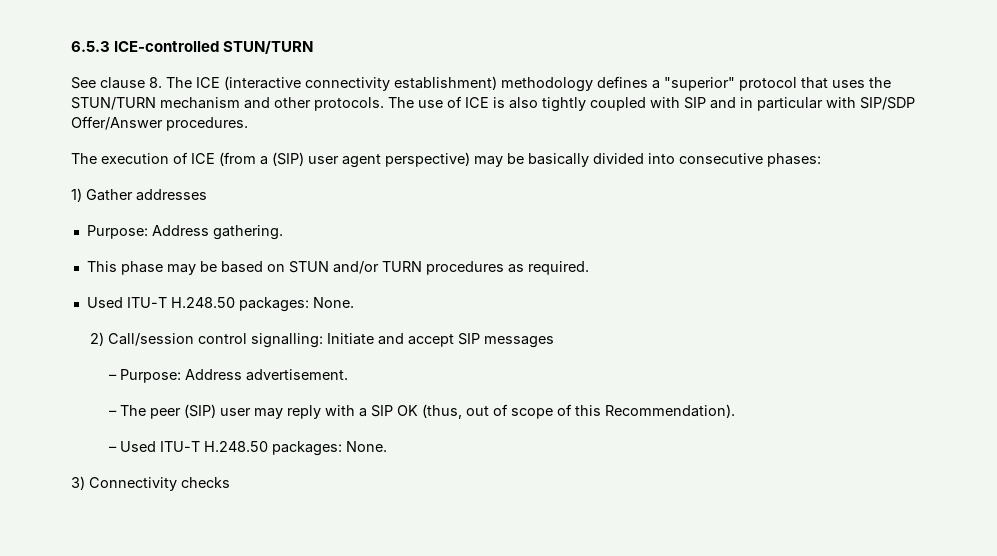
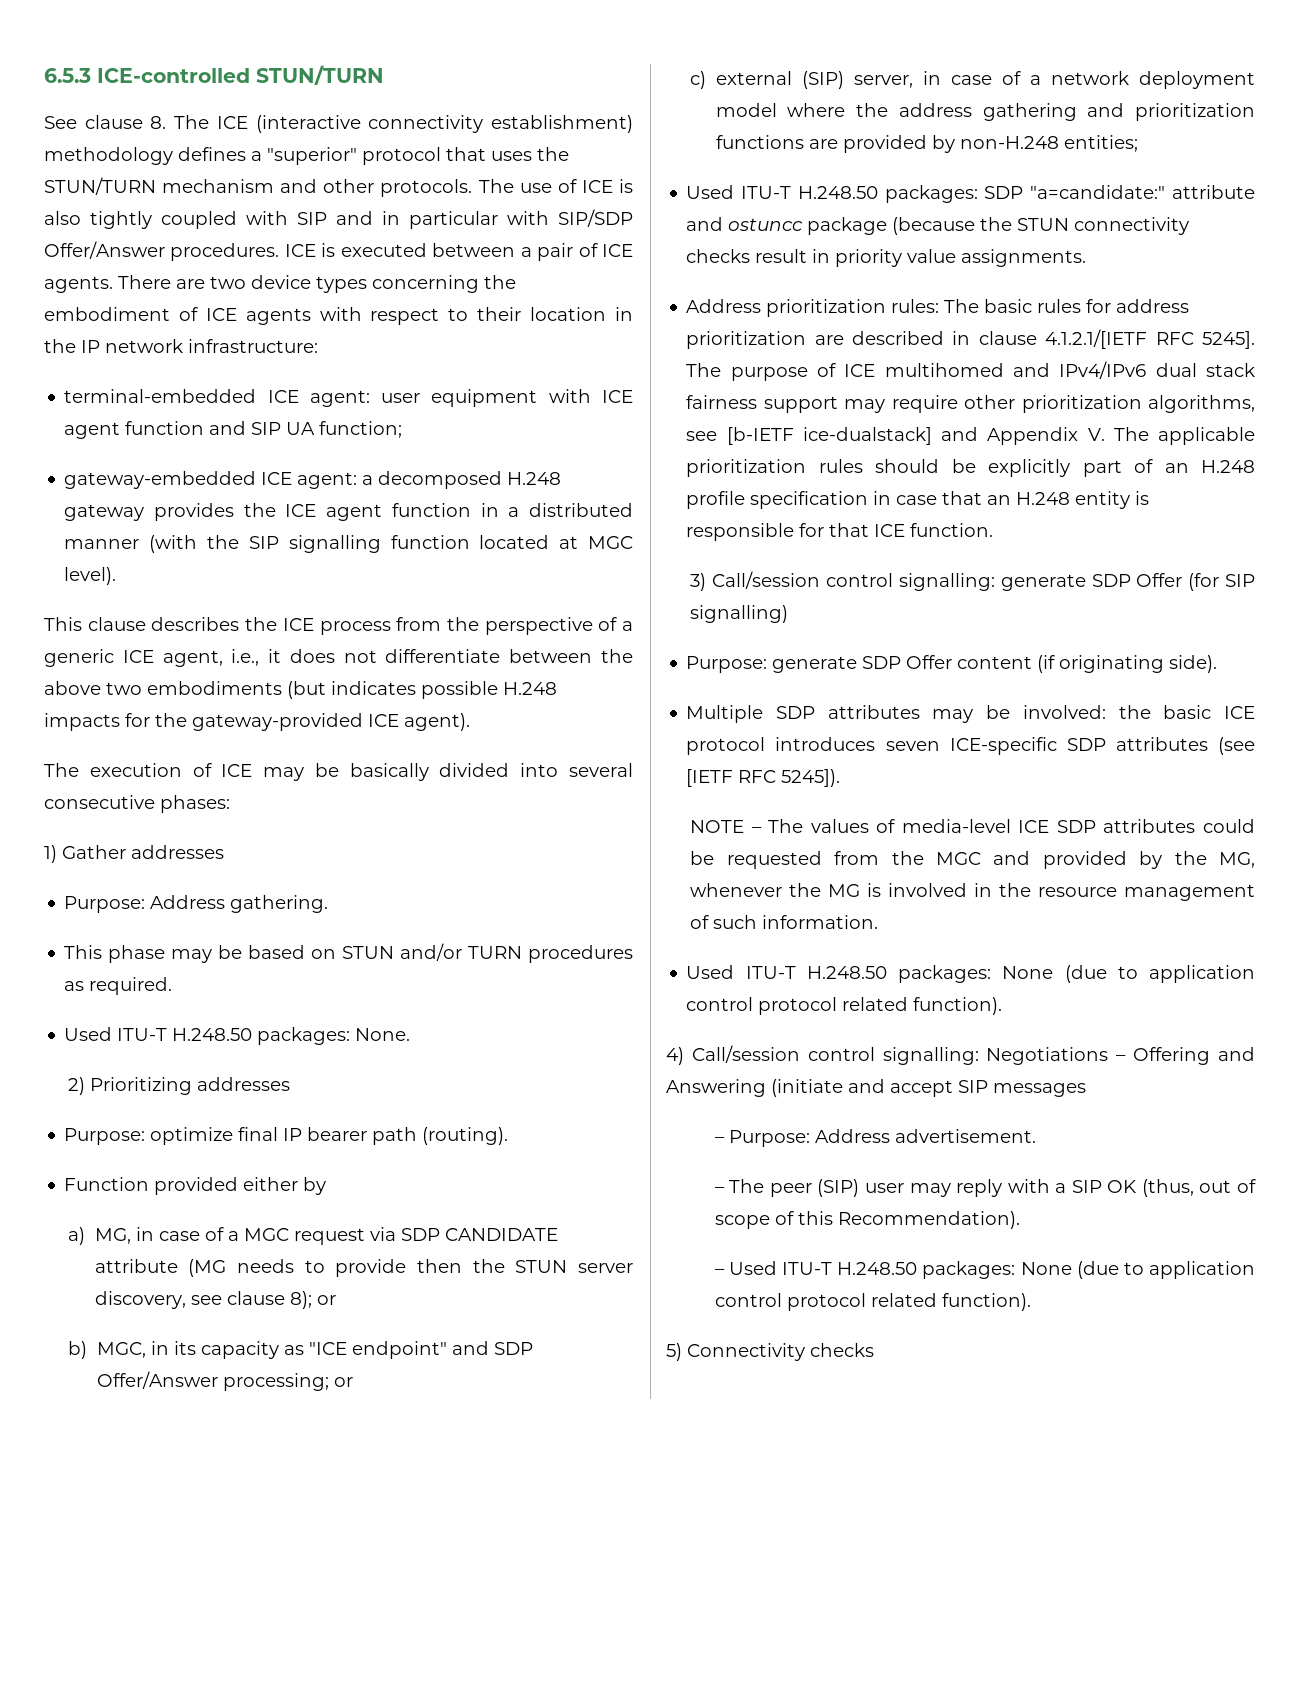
[71,152,470,168] // The execution of ICE (from a (SIP) user agent perspective) -> [284,243,634,261] [44,275,516,293] [44,307,634,325] [44,339,318,353] [64,389,633,407] [64,421,403,439] [64,471,562,489] [64,503,633,521] [64,535,633,553] [64,567,117,585] [44,617,633,635] [44,649,633,667] [44,681,557,699] [44,713,470,731] [44,763,253,777] ICE is executed between a pair of ICE agents. There are two device types concerning the embodiment of ICE agents with respect to their location in the IP network infrastructure: // terminal-embedded ICE agent: user equipment with ICE agent function and SIP UA function; // gateway-embedded ICE agent: a decomposed H.248 gateway provides the ICE agent function in a distributed manner (with the SIP signalling function located at MGC level). // This clause describes the ICE process from the perspective of a generic ICE agent, i.e., it does not differentiate between the above two embodiments (but indicates possible H.248 impacts for the gateway-provided ICE agent). // The execution of ICE
(675, 158) none -> [569,763,633,777] several
[107,333,374,348] Call/session control signalling: Initiate -> [90,1077,291,1095] [64,1127,509,1145] [64,1177,327,1195] [68,1227,558,1245] [94,1259,634,1277] [94,1291,336,1309] [68,1341,533,1359] [96,1371,353,1391] [690,71,1255,89] [715,103,1255,121] [715,135,1138,153] [686,185,1255,203] [686,217,1190,235] [686,249,1087,267] [686,299,1190,317] [686,329,1255,349] [686,361,1255,381] [686,395,1255,413] [686,427,1255,445] [686,459,1255,477] [686,491,1150,509] [686,523,994,541] [690,571,1255,591] [690,605,789,623] [686,655,1218,673] [686,705,1255,723] [686,737,1255,755] [686,769,841,787] [690,819,1255,833] [690,851,1255,869] [690,883,1255,901] [690,915,879,929] [686,965,1255,983] [686,997,1003,1015] [666,1045,1255,1065] [666,1079,843,1097] Prioritizing addresses // Purpose: optimize final IP bearer path (routing). // Function provided either by // a) MG, in case of a MGC request via SDP CANDIDATE attribute (MG needs to provide then the STUN server discovery, see clause 8); or // b) MGC, in its capacity as "ICE endpoint" and SDP Offer/Answer processing; or // c) external (SIP) server, in case of a network deployment model where the address gathering and prioritization functions are provided by non-H.248 entities; // Used ITU-T H.248.50 packages: SDP "a=candidate:" attribute and ostuncc package (because the STUN connectivity checks result in priority value assignments. // Address prioritization rules: The basic rules for address prioritization are described in clause 4.1.2.1/[IETF RFC 5245]. The purpose of ICE multihomed and IPv4/IPv6 dual stack fairness support may require other prioritization algorithms, see [b-IETF ice-dualstack] and Appendix V. The applicable prioritization rules should be explicitly part of an H.248 profile specification in case that an H.248 entity is responsible for that ICE function. // 3) Call/session control signalling: generate SDP Offer (for SIP signalling) // Purpose: generate SDP Offer content (if originating side). // Multiple SDP attributes may be involved: the basic ICE protocol introduces seven ICE-specific SDP attributes (see [IETF RFC 5245]). // NOTE – The values of media-level ICE SDP attributes could be requested from the MGC and provided by the MG, whenever the MG is involved in the resource management of such information. // Used ITU-T H.248.50 packages: None (due to application control protocol related function). // 4) Call/session control signalling: Negotiations – Offering and Answering (initiate
[345,441,387,452] [71,476,85,490] None. // 3) -> [1020,1261,1255,1279] [714,1293,1031,1311] [666,1343,682,1361] None (due to application control protocol related function). // 5)

